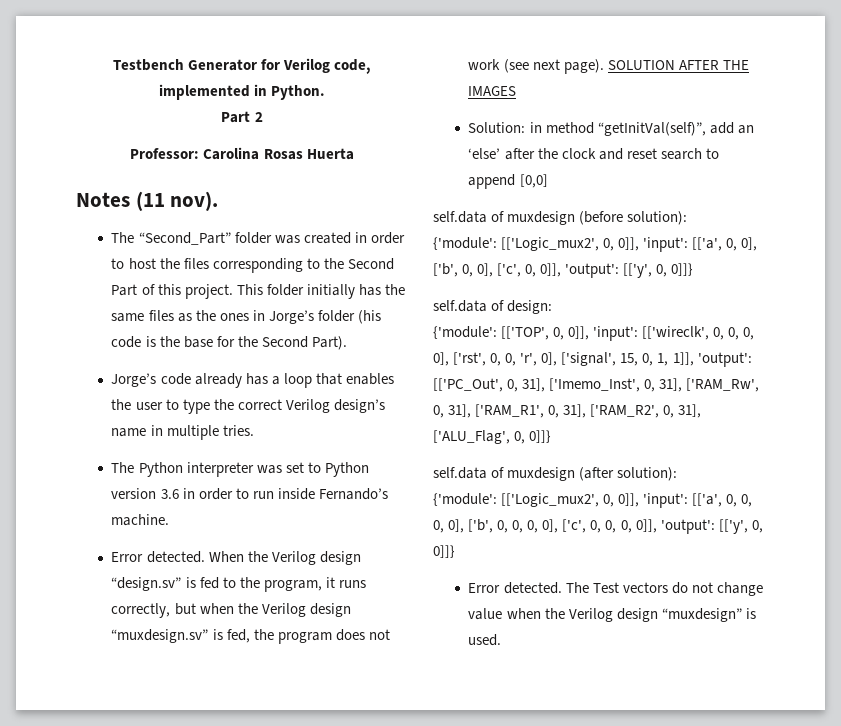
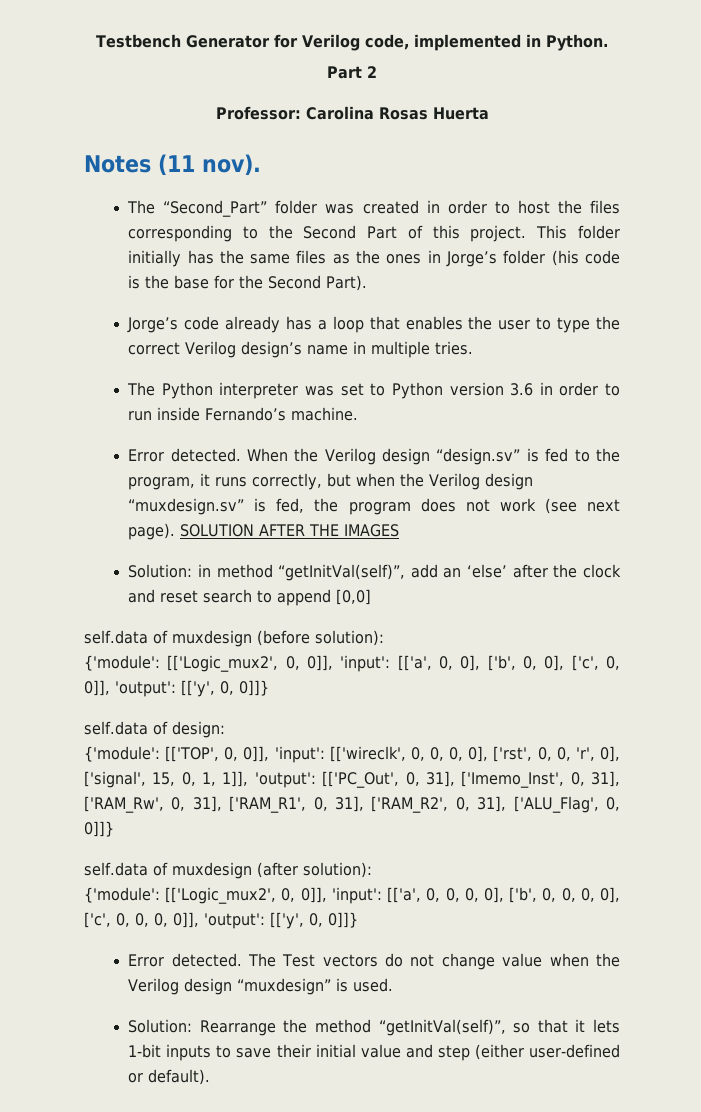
(502, 640) none -> [128,1019,620,1036] [128,1044,621,1061] [128,1069,211,1085] // Solution: Rearrange the method “getInitVal(self)”, so that it lets 1-bit inputs to save their initial value and step (either user-defined or default).

